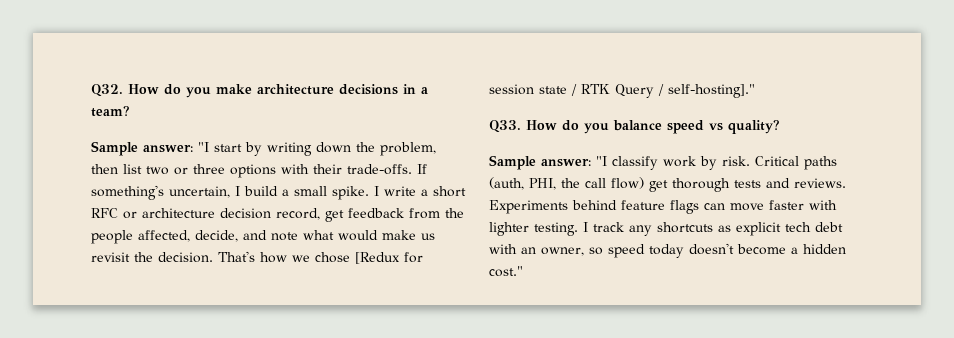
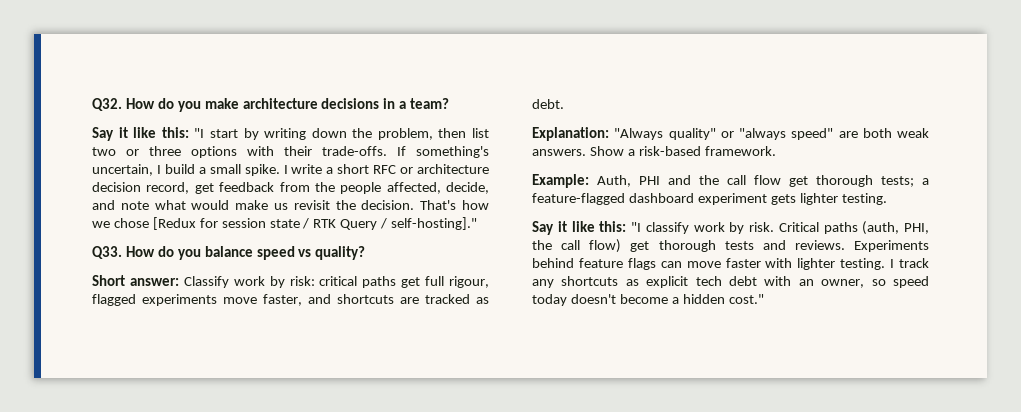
[91,141,193,156] Sample answer: -> [92,127,189,141] Say it like this:
[489,155,591,170] Sample answer: -> [92,275,489,288] [92,294,489,306] [532,99,564,109] [532,127,929,141] [532,146,776,156] [532,174,929,188] [532,193,887,205] [532,221,627,235] Short answer: Classify work by risk: critical paths get full rigour, flagged experiments move faster, and shortcuts are tracked as debt. // Explanation: "Always quality" or "always speed" are both weak answers. Show a risk-based framework. // Example: Auth, PHI and the call flow get thorough tests; a feature-flagged dashboard experiment gets lighter testing. // Say it like this:

